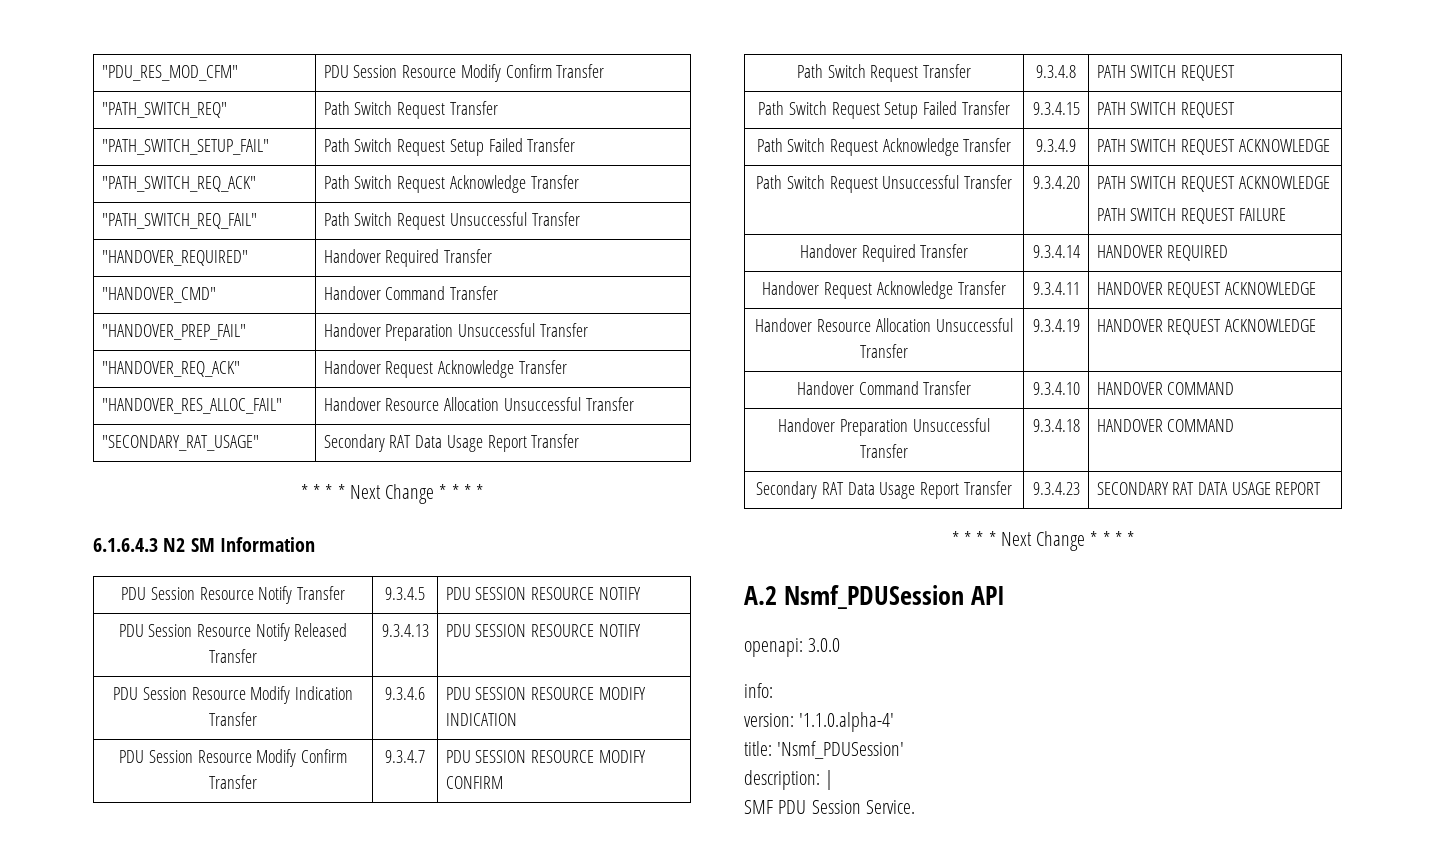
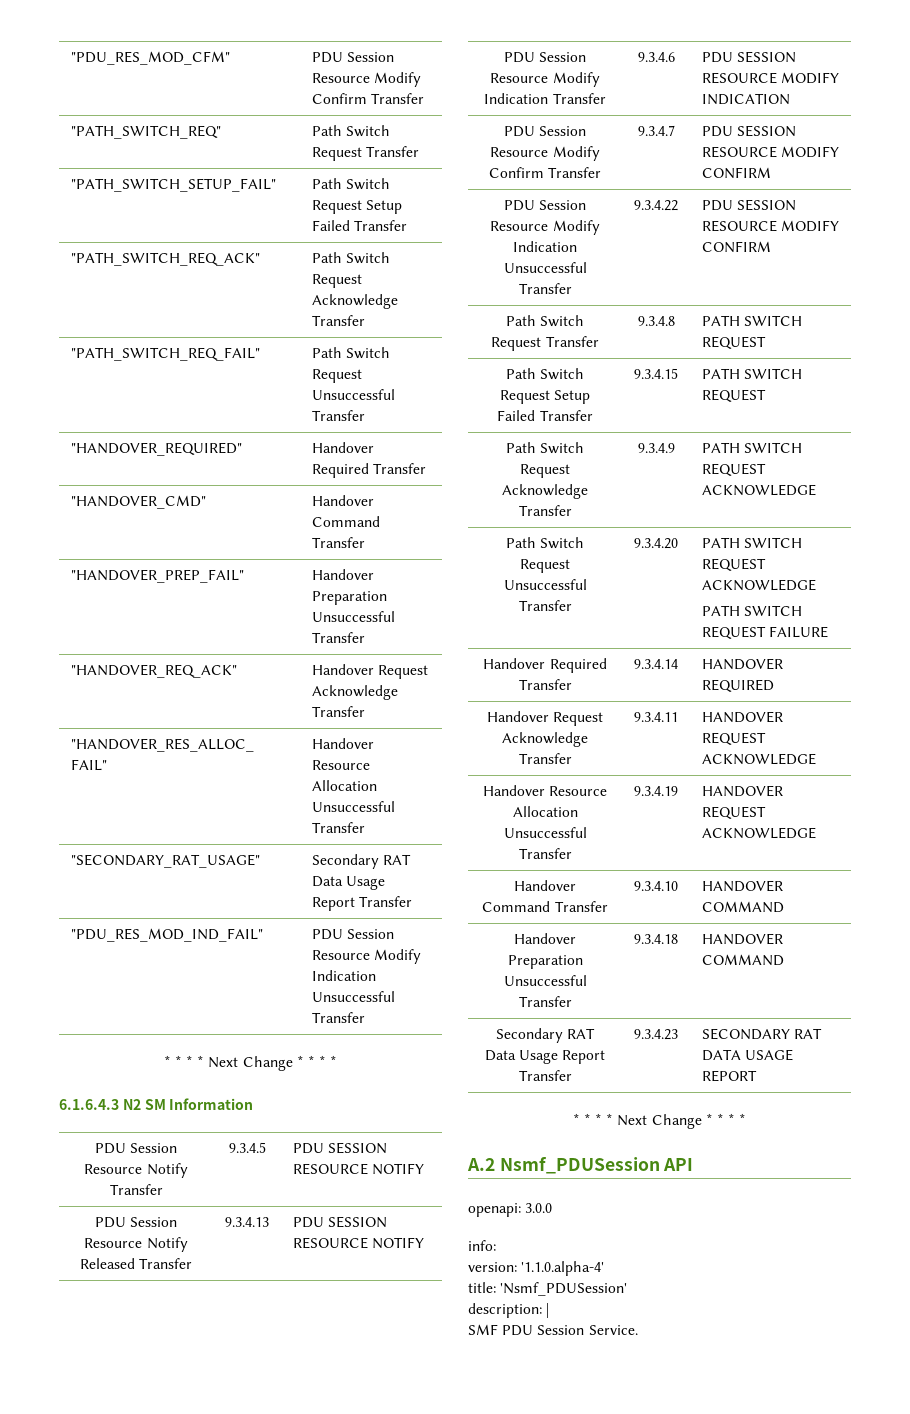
(580, 441) none -> [70,928,263,942] [311,929,394,940] [311,949,421,964] [311,970,376,981] [311,991,395,1002] [311,1012,365,1023] // "PDU_RES_MOD_IND_FAIL" | PDU Session Resource Modify Indication Unsuccessful Transfer
(503, 782) none -> [503,200,587,211] [490,220,600,235] [513,241,577,252] [503,262,587,273] [518,283,572,294] [634,200,678,211] [701,199,796,211] [701,220,839,232] [701,241,771,253] // PDU Session Resource Modify Indication Unsuccessful Transfer | 9.3.4.22 | PDU SESSION RESOURCE MODIFY CONFIRM

